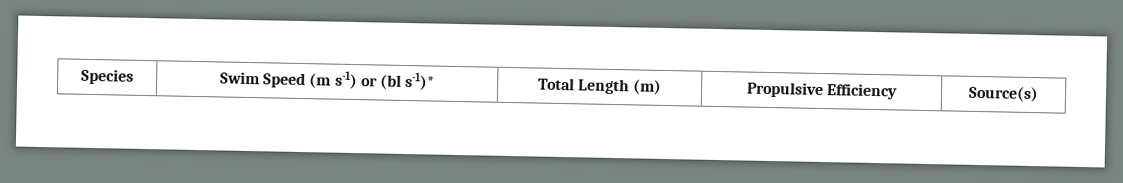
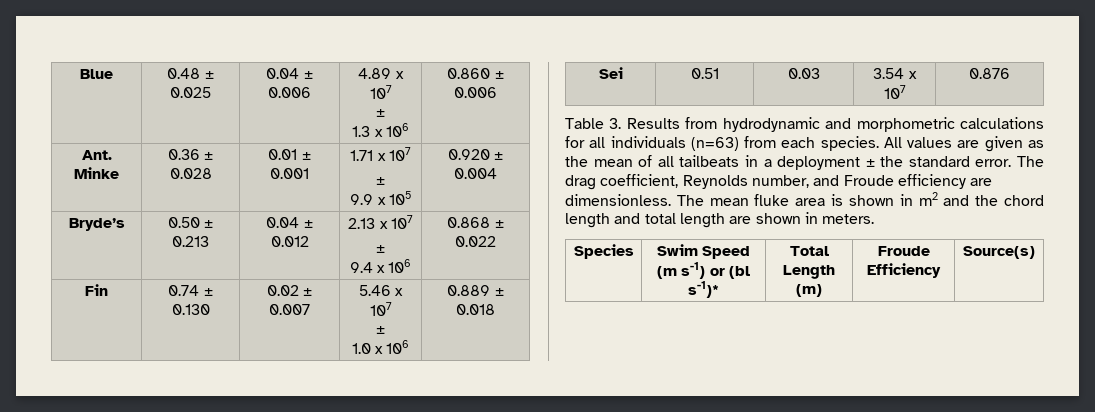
(81, 76) none -> [80,69,113,79] [167,68,214,79] [170,87,211,98] [266,68,313,79] [268,87,311,98] [358,68,404,79] [369,85,392,99] [376,109,385,117] [352,123,409,137] [447,68,504,79] [454,87,497,98] [81,150,112,160] [74,167,119,179] [167,149,214,160] [169,168,212,179] [268,149,311,160] [270,168,309,179] [350,147,411,161] [376,177,385,185] [350,191,411,205] [447,149,504,160] [454,168,497,179] [68,218,125,231] [167,217,214,228] [172,236,209,247] [266,217,313,228] [270,236,309,247] [348,215,413,229] [376,245,385,253] [349,259,412,273] [447,217,504,228] [455,236,496,247] [85,284,108,296] [168,285,213,296] [171,304,210,315] [266,285,313,296] [269,304,310,315] [358,285,404,296] [369,302,392,316] [376,326,385,334] [351,340,410,354] [447,285,504,296] [456,304,495,315] [598,67,623,79] [690,68,719,79] [787,68,820,79] [873,68,917,79] [883,85,906,99] [969,68,1010,79] [565,117,1044,132] [565,136,1044,152] [565,155,1044,170] [565,174,993,190] [565,192,1044,206] [565,212,875,228] Blue | 0.48 ± 0.025 | 0.04 ± 0.006 | 4.89 x 107 // ± // 1.3 x 106 | 0.860 ± 0.006 // Ant. Minke | 0.36 ± 0.028 | 0.01 ± 0.001 | 1.71 x 107 // ± // 9.9 x 105 | 0.920 ± 0.004 // Bryde’s | 0.50 ± 0.213 | 0.04 ± 0.012 | 2.13 x 107 // ± // 9.4 x 106 | 0.868 ± 0.022 // Fin | 0.74 ± 0.130 | 0.02 ± 0.007 | 5.46 x 107 // ± // 1.0 x 106 | 0.889 ± 0.018 // Sei | 0.51 | 0.03 | 3.54 x 107 | 0.876 // Table 3. Results from hydrodynamic and morphometric calculations for all individuals (n=63) from each species. All values are given as the mean of all tailbeats in a deployment ± the standard error. The drag coefficient, Reynolds number, and Froude efficiency are dimensionless. The mean fluke area is shown in m2 and the chord length and total length are shown in meters. //
[745,81,824,99] Propulsive -> [877,246,930,256] Froude

